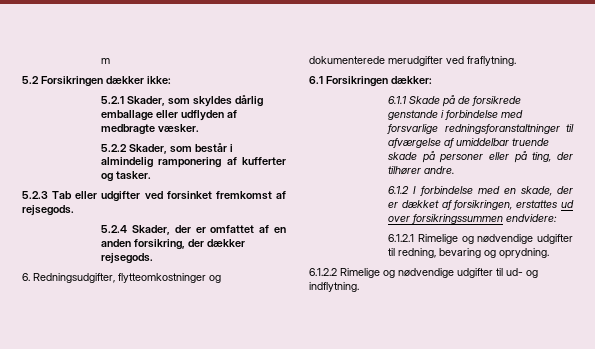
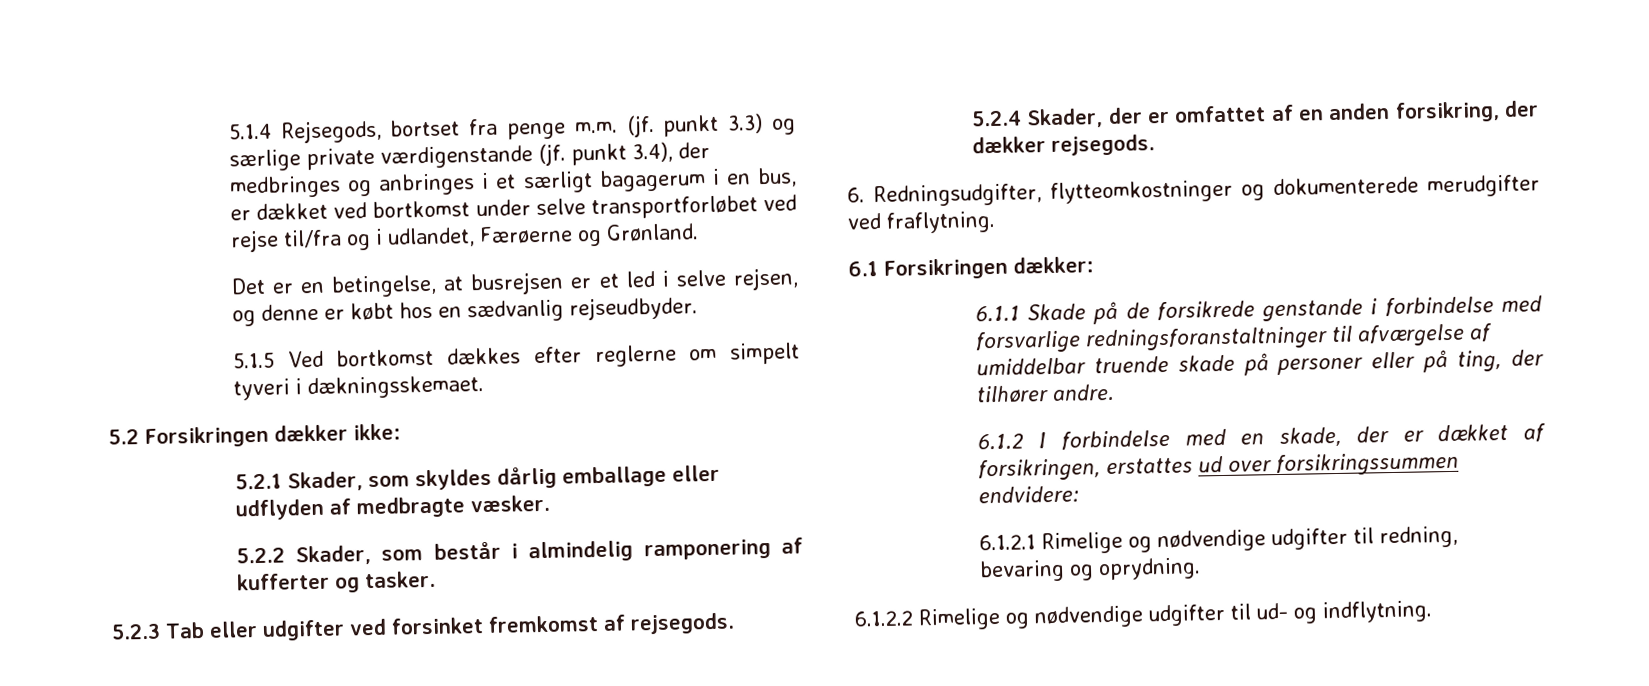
[101,58,111,64] m -> [228,113,796,144] [228,141,710,172] [228,167,798,199] [229,194,797,221] [229,223,699,253] [230,267,799,298] [231,296,698,327] [232,342,800,369] [232,375,484,401] 5.1.4 Rejsegods, bortset fra penge m.m. (jf. punkt 3.3) og særlige private værdigenstande (jf. punkt 3.4), der medbringes og anbringes i et særligt bagagerum i en bus, er dækket ved bortkomst under selve transportforløbet ved rejse til/fra og i udlandet, Færøerne og Grønland. // Det er en betingelse, at busrejsen er et led i selve rejsen, og denne er købt hos en sædvanlig rejseudbyder. // 5.1.5 Ved bortkomst dækkes efter reglerne om simpelt tyveri i dækningsskemaet.

